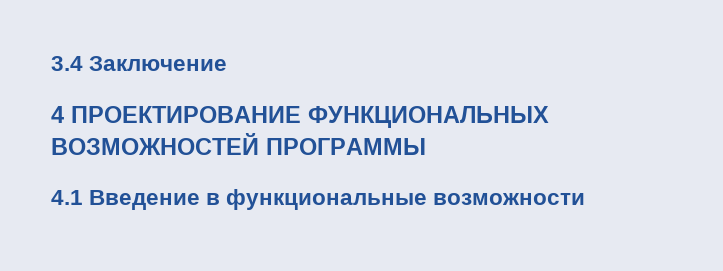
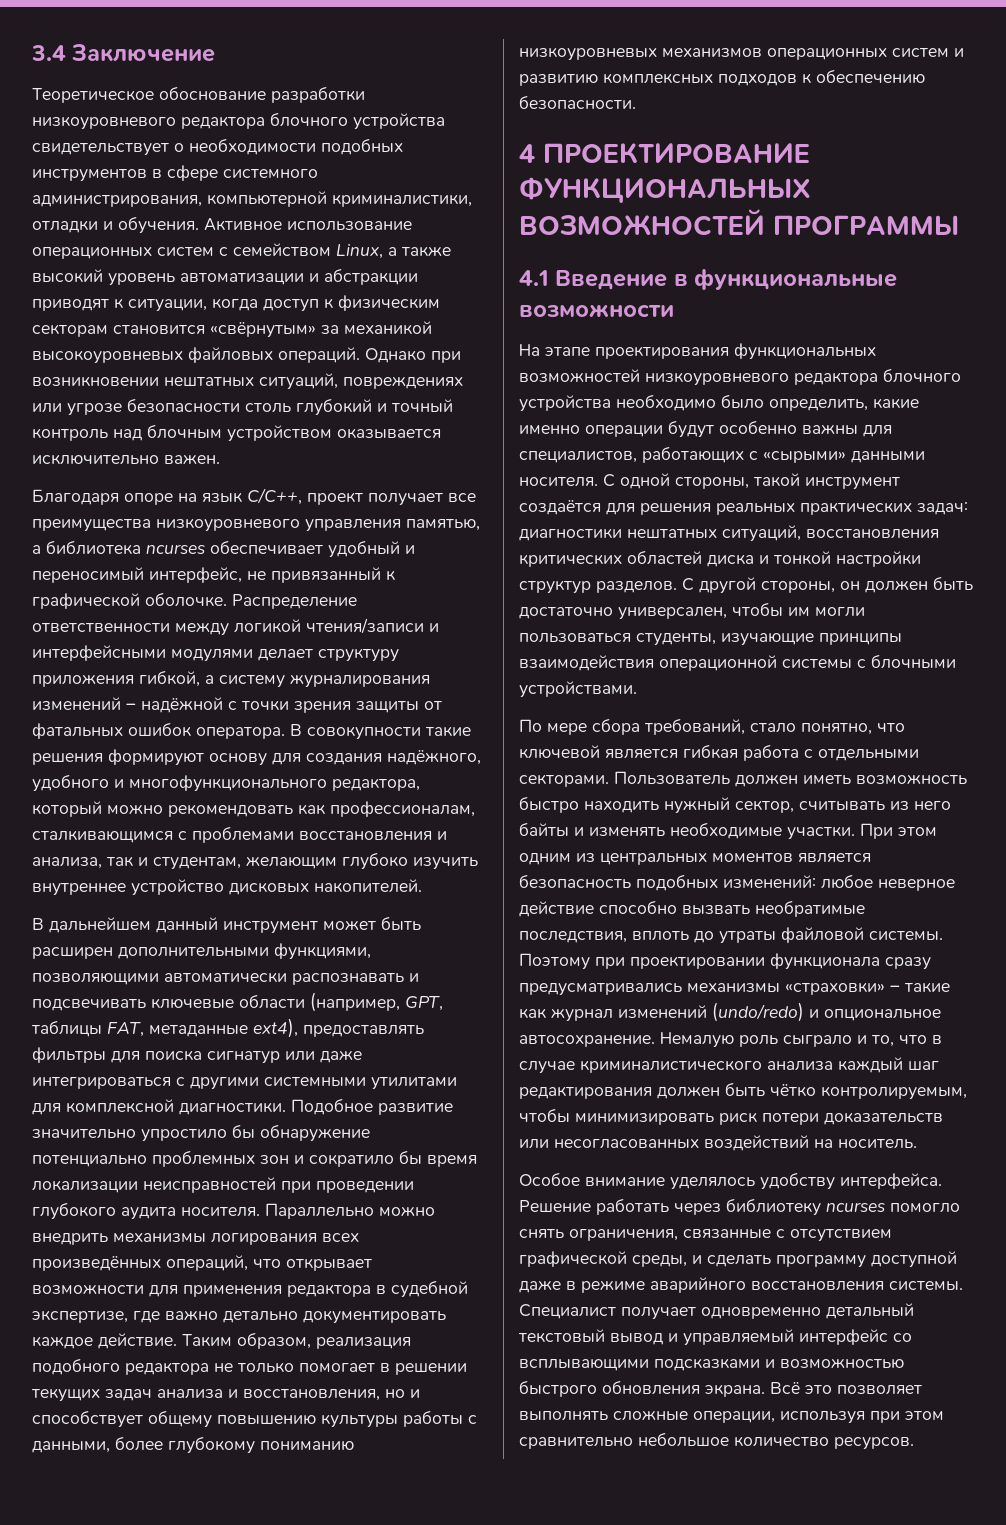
(228, 63) none -> [32,86,365,103] [32,112,445,130] [32,138,403,156] [32,165,318,182] [32,191,472,207] [32,216,412,234] [32,243,451,259] [32,268,418,286] [32,295,440,312] [32,321,432,338] [32,347,461,364] [32,373,463,390] [32,398,453,416] [32,424,441,442] [32,454,220,465] [32,488,476,506] [32,518,480,532] [32,540,415,558] [32,567,396,583] [32,592,357,609] [32,618,439,636] [32,645,399,662] [32,670,430,688] [32,697,442,713] [32,722,471,740] [32,749,481,766] [32,774,420,792] [32,801,475,817] [32,826,447,843] [32,852,478,870] [32,879,422,896] [32,916,421,934] [32,943,371,960] [32,972,419,985] [32,992,443,1012] [31,1018,424,1038] [32,1047,362,1064] [32,1077,457,1090] [32,1098,453,1115] [32,1124,370,1142] [32,1150,477,1167] [31,1177,414,1193] [32,1202,435,1220] [32,1233,359,1245] [32,1255,372,1271] [32,1280,468,1298] [32,1310,446,1324] [32,1332,411,1349] [32,1358,467,1375] [31,1388,420,1402] [32,1410,477,1428] [32,1436,354,1454] [519,47,964,61] [519,69,925,86] [519,95,636,109] // Теоретическое обоснование разработки низкоуровневого редактора блочного устройства свидетельствует о необходимости подобных инструментов в сфере системного администрирования, компьютерной криминалистики, отладки и обучения. Активное использование операционных систем с семейством Linux, а также высокий уровень автоматизации и абстракции приводят к ситуации, когда доступ к физическим секторам становится «свёрнутым» за механикой высокоуровневых файловых операций. Однако при возникновении нештатных ситуаций, повреждениях или угрозе безопасности столь глубокий и точный контроль над блочным устройством оказывается исключительно важен. // Благодаря опоре на язык C/C++, проект получает все преимущества низкоуровневого управления памятью, а библиотека ncurses обеспечивает удобный и переносимый интерфейс, не привязанный к графической оболочке. Распределение ответственности между логикой чтения/записи и интерфейсными модулями делает структуру приложения гибкой, а систему журналирования изменений – надёжной с точки зрения защиты от фатальных ошибок оператора. В совокупности такие решения формируют основу для создания надёжного, удобного и многофункционального редактора, который можно рекомендовать как профессионалам, сталкивающимся с проблемами восстановления и анализа, так и студентам, желающим глубоко изучить внутреннее устройство дисковых накопителей. // В дальнейшем данный инструмент может быть расширен дополнительными функциями, позволяющими автоматически распознавать и подсвечивать ключевые области (например, GPT, таблицы FAT, метаданные ext4), предоставлять фильтры для поиска сигнатур или даже интегрироваться с другими системными утилитами для комплексной диагностики. Подобное развитие значительно упростило бы обнаружение потенциально проблемных зон и сократило бы время локализации неисправностей при проведении глубокого аудита носителя. Параллельно можно внедрить механизмы логирования всех произведённых операций, что открывает возможности для применения редактора в судебной экспертизе, где важно детально документировать каждое действие. Таким образом, реализация подобного редактора не только помогает в решении текущих задач анализа и восстановления, но и способствует общему повышению культуры работы с данными, более глубокому пониманию низкоуровневых механизмов операционных систем и развитию комплексных подходов к обеспечению безопасности.
(586, 199) none -> [519,343,876,360] [519,368,961,386] [519,394,919,412] [519,420,892,438] [519,446,925,463] [519,473,900,490] [519,500,968,515] [519,525,939,542] [519,550,921,567] [519,576,973,594] [519,602,865,620] [519,633,902,646] [519,654,956,671] [519,681,637,698] [519,718,905,735] [519,744,919,761] [519,771,967,787] [519,796,951,814] [519,822,937,840] [519,853,871,865] [519,874,955,891] [519,900,865,917] [519,927,943,944] [519,953,931,970] [519,982,950,996] [519,1002,941,1022] [519,1032,942,1048] [519,1057,939,1074] [519,1082,967,1100] [519,1108,943,1125] [519,1135,917,1151] [519,1172,942,1190] [519,1198,960,1216] [519,1229,892,1242] [519,1251,957,1268] [519,1277,963,1293] [519,1303,914,1320] [518,1329,912,1346] [519,1358,904,1371] [519,1380,922,1397] [519,1410,944,1424] [519,1432,914,1450] // На этапе проектирования функциональных возможностей низкоуровневого редактора блочного устройства необходимо было определить, какие именно операции будут особенно важны для специалистов, работающих с «сырыми» данными носителя. С одной стороны, такой инструмент создаётся для решения реальных практических задач: диагностики нештатных ситуаций, восстановления критических областей диска и тонкой настройки структур разделов. С другой стороны, он должен быть достаточно универсален, чтобы им могли пользоваться студенты, изучающие принципы взаимодействия операционной системы с блочными устройствами. // По мере сбора требований, стало понятно, что ключевой является гибкая работа с отдельными секторами. Пользователь должен иметь возможность быстро находить нужный сектор, считывать из него байты и изменять необходимые участки. При этом одним из центральных моментов является безопасность подобных изменений: любое неверное действие способно вызвать необратимые последствия, вплоть до утраты файловой системы. Поэтому при проектировании функционала сразу предусматривались механизмы «страховки» – такие как журнал изменений (undo/redo) и опциональное автосохранение. Немалую роль сыграло и то, что в случае криминалистического анализа каждый шаг редактирования должен быть чётко контролируемым, чтобы минимизировать риск потери доказательств или несогласованных воздействий на носитель. // Особое внимание уделялось удобству интерфейса. Решение работать через библиотеку ncurses помогло снять ограничения, связанные с отсутствием графической среды, и сделать программу доступной даже в режиме аварийного восстановления системы. Специалист получает одновременно детальный текстовый вывод и управляемый интерфейс со всплывающими подсказками и возможностью быстрого обновления экрана. Всё это позволяет выполнять сложные операции, используя при этом сравнительно небольшое количество ресурсов.

